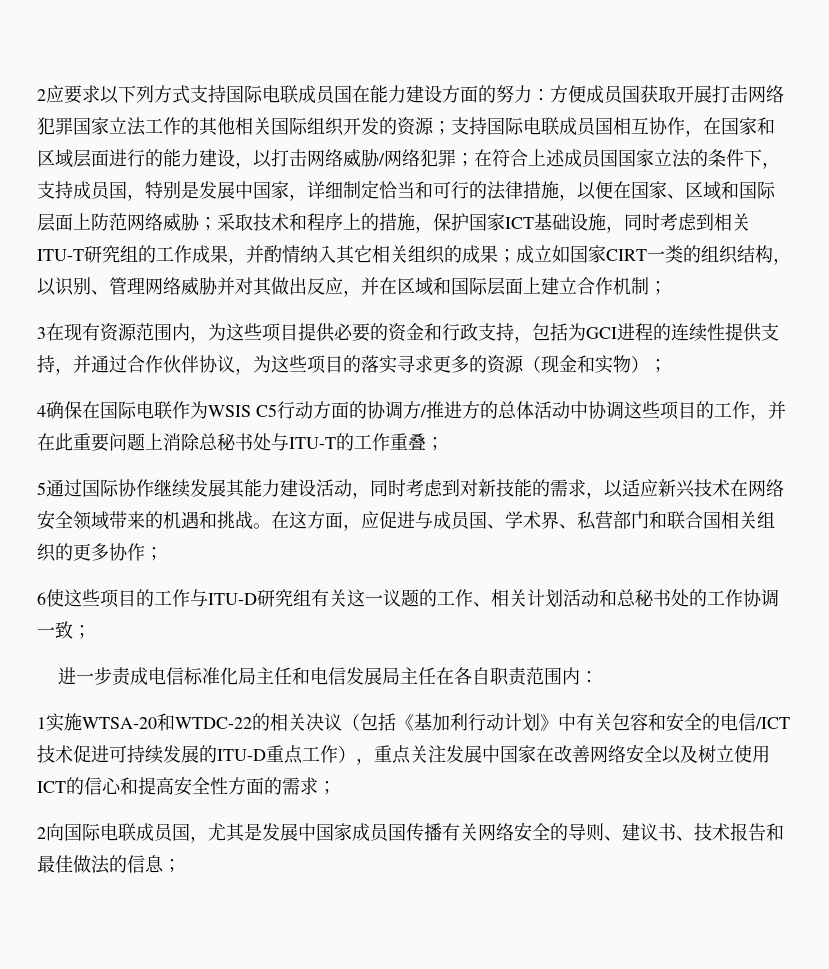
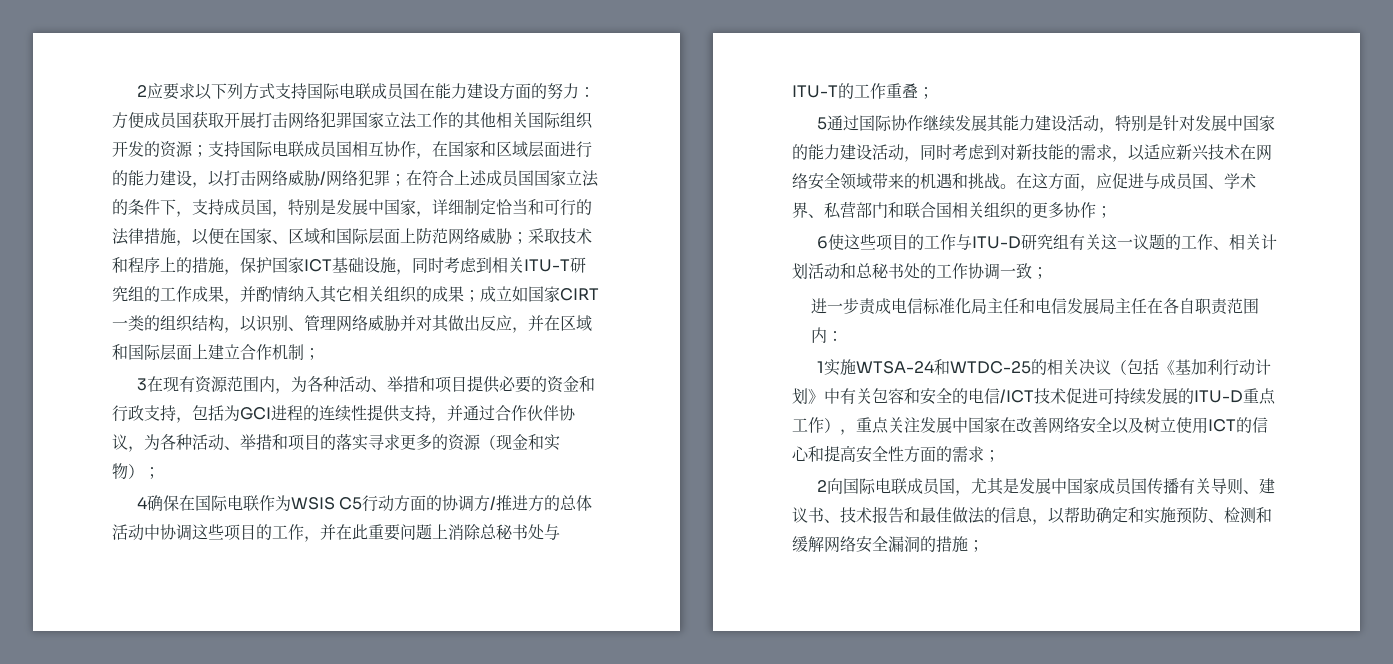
[226,323,262,341] 这些 -> [306,376,435,393] 各种活动、举措和
[271,355,307,373] 这些 -> [160,434,288,451] 各种活动、举措和
(370, 495) none -> [1114,115,1275,132] [792,144,920,162] 特别是针对发展中国家的能力建设活动，
[82,713,252,731] WTSA-20和WTDC-22 -> [855,359,1031,375] WTSA-24和WTDC-25
[478,822,568,842] 网络安全的 -> (1211, 486) none
(164, 864) none -> [1032,506,1272,525] [792,536,968,553] ，以帮助确定和实施预防、检测和缓解网络安全漏洞的措施

